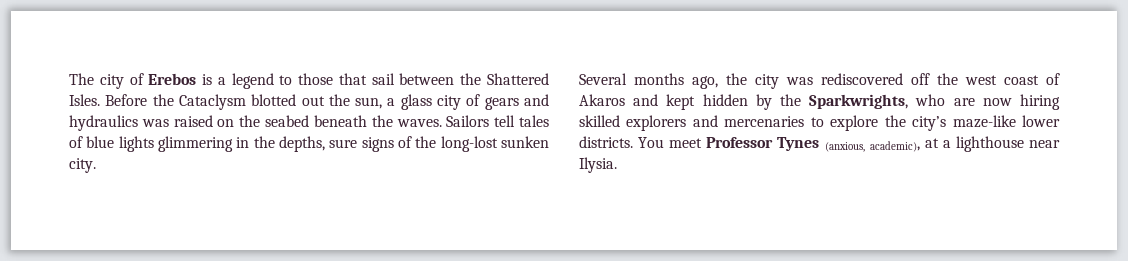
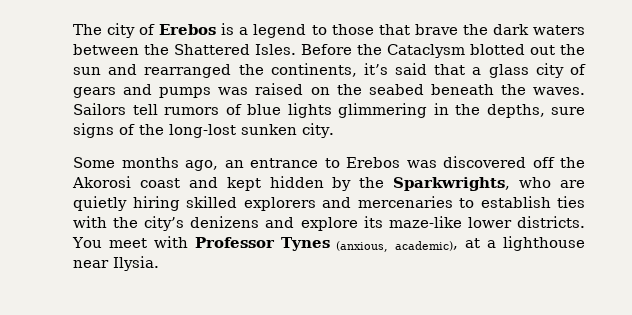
[371,73,395,85] sail -> [414,24,585,35] brave the dark waters
[355,97,383,109] sun, -> [73,63,466,78] sun and rearranged the continents, it’s said that
[69,115,138,131] hydraulics -> [159,87,212,98] pumps
[519,115,549,127] tales -> [164,107,219,115] rumors
[579,73,627,85] Several -> [73,157,115,168] Some
[726,73,1060,89] [579,94,625,106] the city was rediscovered off the west coast of Akaros -> [224,156,585,168] [72,176,180,188] an entrance to Erebos was discovered off the Akorosi coast
[982,98,1012,106] now -> [73,196,127,211] quietly
[830,115,947,131] explore the city’s -> [480,196,585,208] [73,216,383,231] establish ties with the city’s denizens and explore its
(703, 143) none -> [153,236,188,248] with

